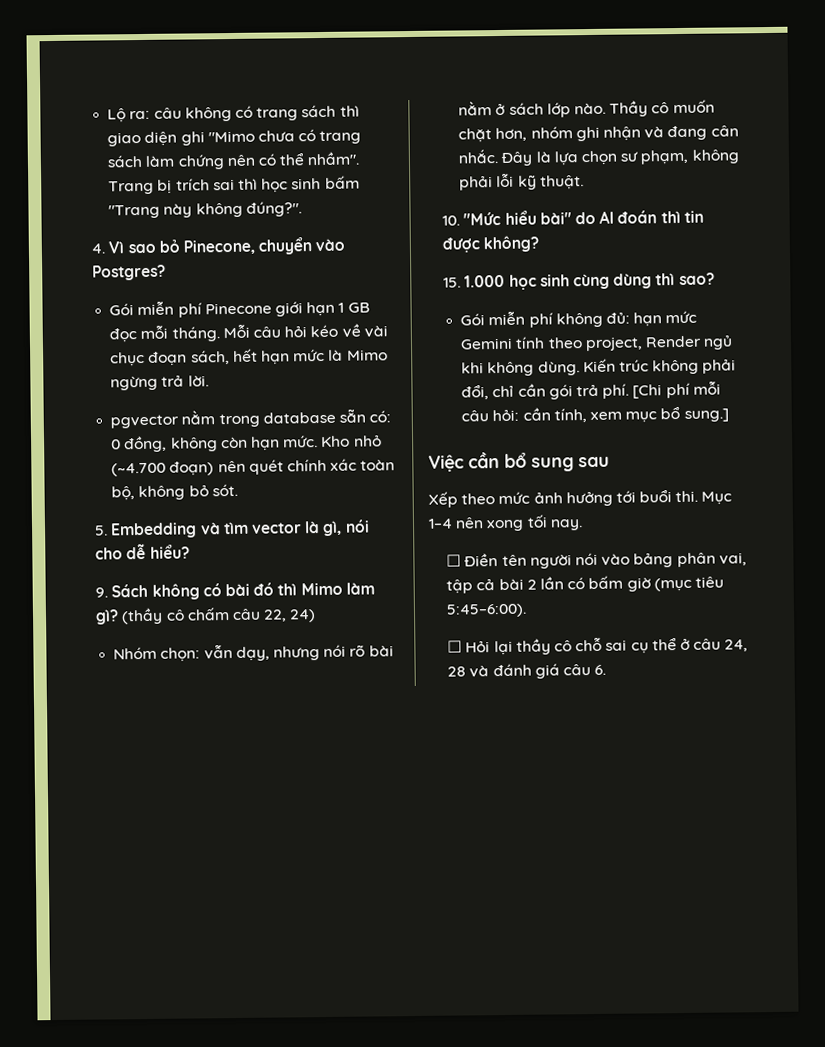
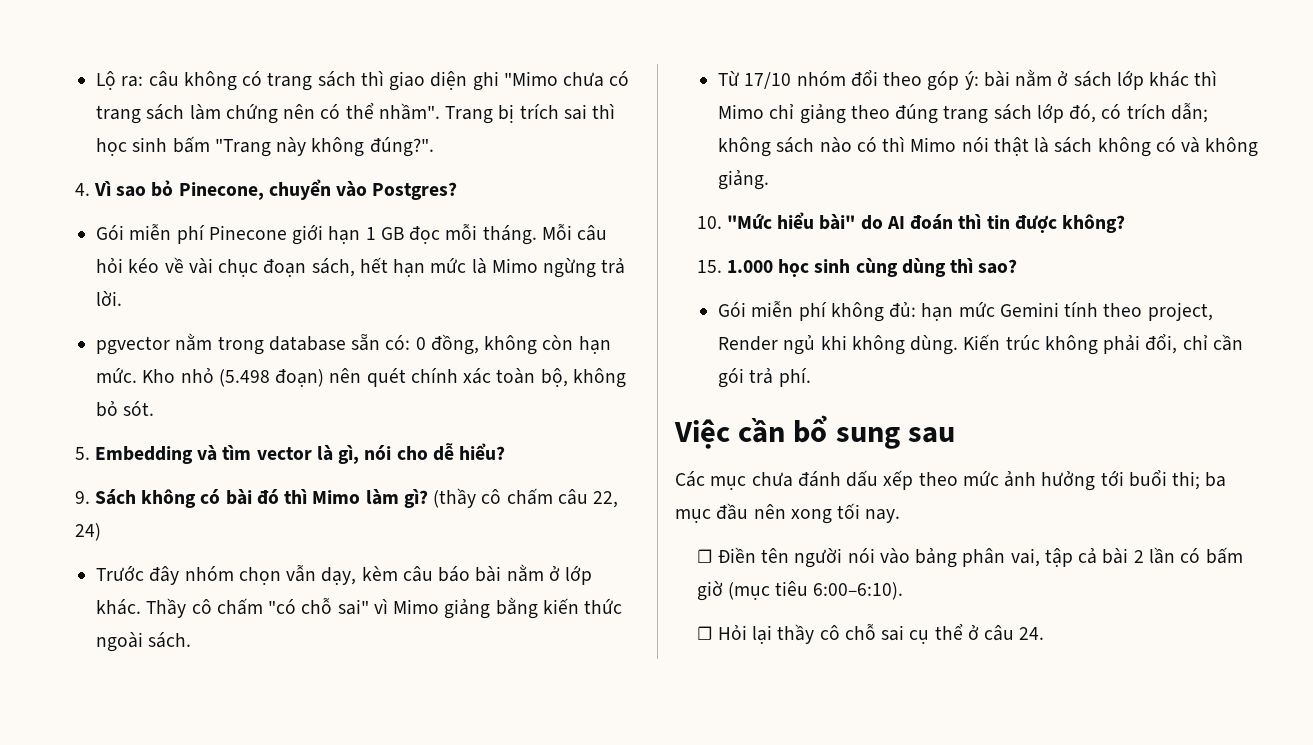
[111,462,167,477] (~4.700 -> [218,369,270,387] (5.498
[113,644,366,662] Nhóm chọn: vẫn dạy, nhưng nói rõ -> [95,564,593,585] [95,597,623,619] [95,632,192,652] [717,70,979,91] Trước đây nhóm chọn vẫn dạy, kèm câu báo bài nằm ở lớp khác. Thầy cô chấm "có chỗ sai" vì Mimo giảng bằng kiến thức ngoài sách. // Từ 17/10 nhóm đổi theo góp ý:
[574,99,715,117] [458,125,739,143] [458,149,739,166] [459,172,584,191] nào. Thầy cô muốn chặt hơn, nhóm ghi nhận và đang cân nhắc. Đây là lựa chọn sư phạm, không phải lỗi kỹ thuật. -> [1149,71,1218,87] [717,103,1208,124] [717,137,1259,157] [717,170,769,190] khác thì Mimo chỉ giảng theo đúng trang sách lớp đó, có trích dẫn; không sách nào có thì Mimo nói thật là sách không có và không giảng.
[632,380,721,399] [461,405,729,423] [Chi phí mỗi câu hỏi: cần tính, xem mục bổ sung.] -> (811, 377) none
[428,491,458,508] Xếp -> [675,470,914,490] Các mục chưa đánh dấu xếp
[675,490,733,505] [428,518,453,529] thi. Mục 1–4 -> [1172,471,1227,490] [675,503,749,523] thi; ba mục đầu
[446,603,528,618] 5:45–6:00). -> [813,582,904,600] 6:00–6:10).
[724,639,749,652] [447,663,607,679] 24, 28 và đánh giá câu 6. -> [1019,627,1045,640] 24.

